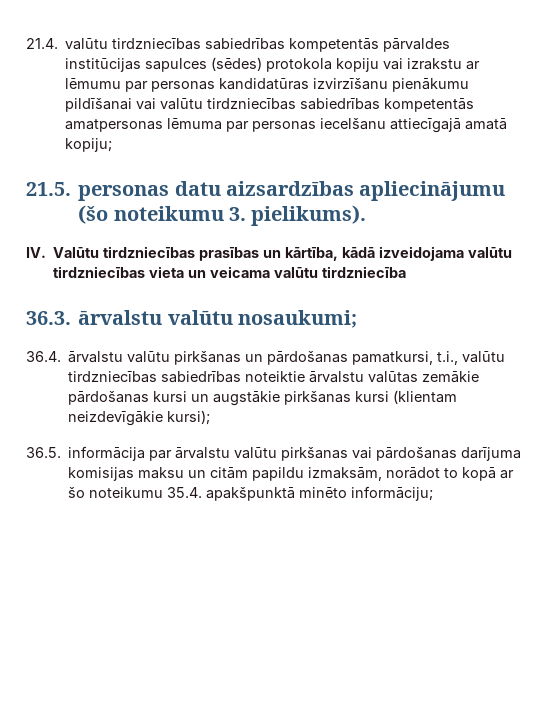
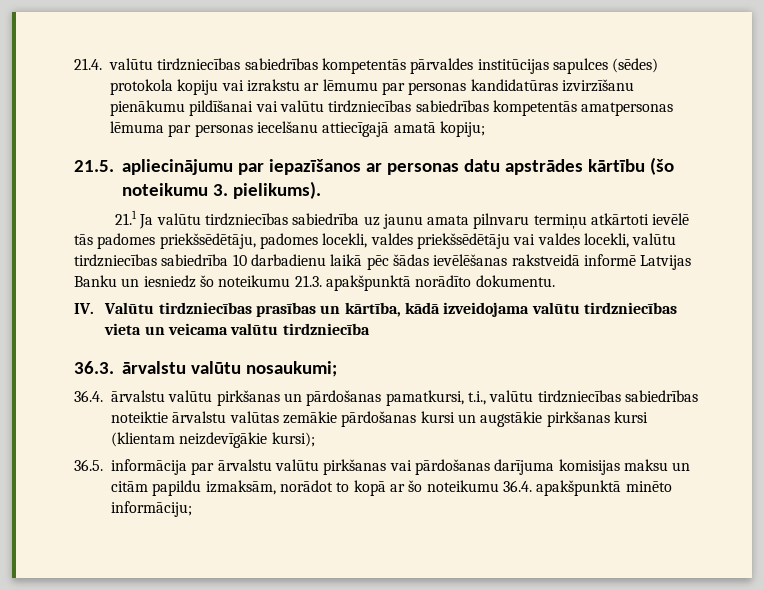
[78,181,506,201] [78,205,367,226] personas datu aizsardzības apliecinājumu (šo noteikumu 3. pielikums). -> [122,157,674,175] [122,181,321,199] [114,210,690,229] [74,233,677,249] [74,254,692,270] [74,275,555,291] apliecinājumu par iepazīšanos ar personas datu apstrādes kārtību (šo noteikumu 3. pielikums). // 21.1 Ja valūtu tirdzniecības sabiedrība uz jaunu amata pilnvaru termiņu atkārtoti ievēlē tās padomes priekšsēdētāju, padomes locekli, valdes priekšsēdētāju vai valdes locekli, valūtu tirdzniecības sabiedrība 10 darbadienu laikā pēc šādas ievēlēšanas rakstveidā informē Latvijas Banku un iesniedz šo noteikumu 21.3. apakšpunktā norādīto dokumentu.
[167,487,203,498] 35.4. -> [502,480,532,492] 36.4.

